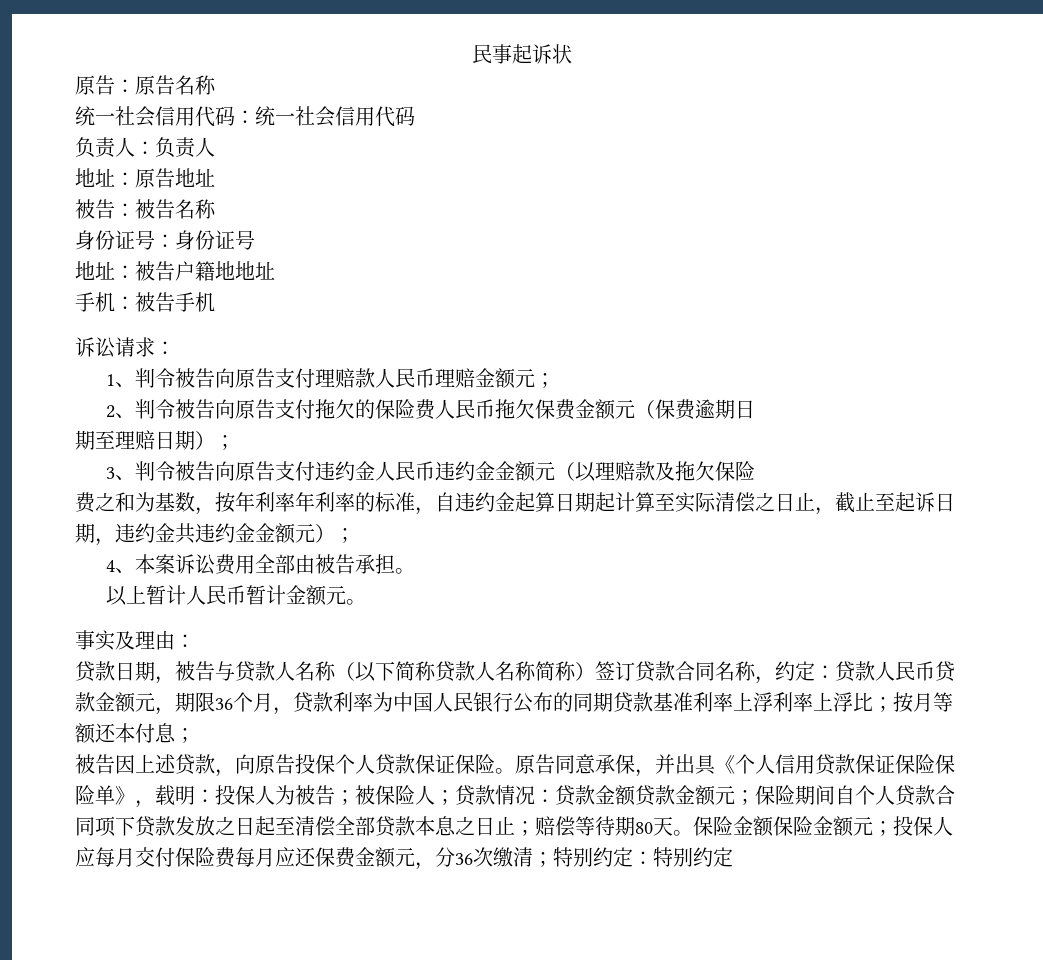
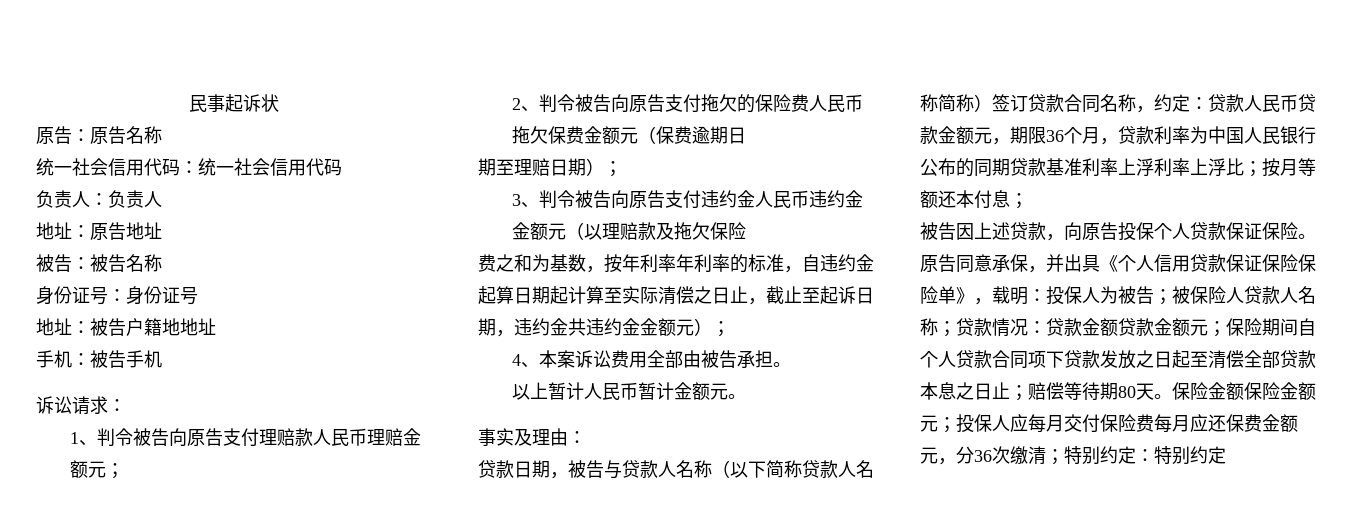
(435, 795) none -> [1244,286,1316,304] [920,318,938,336] 贷款人名称

